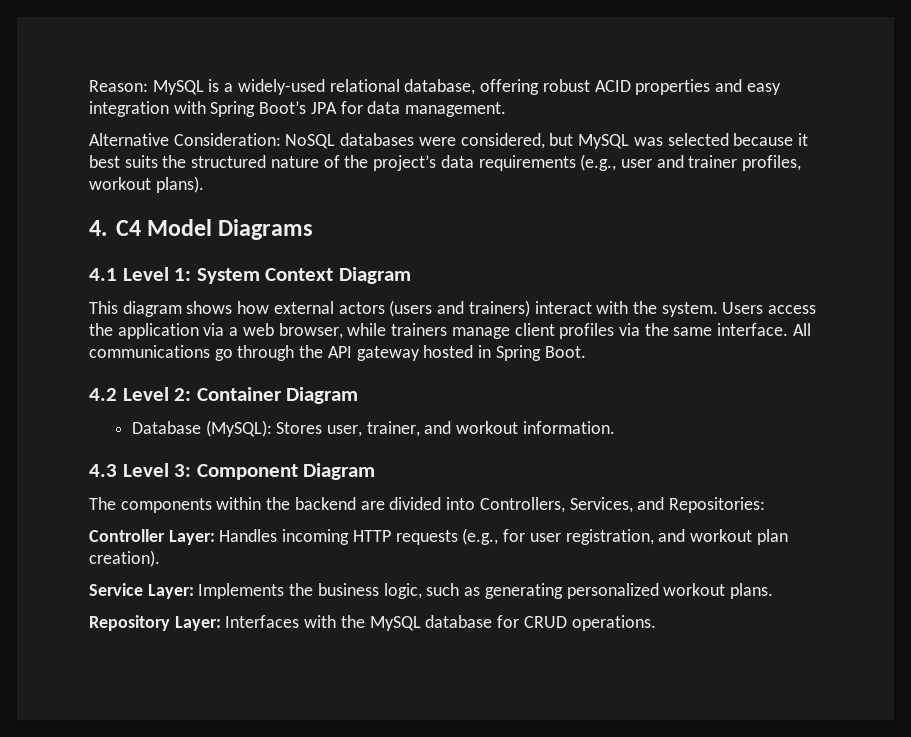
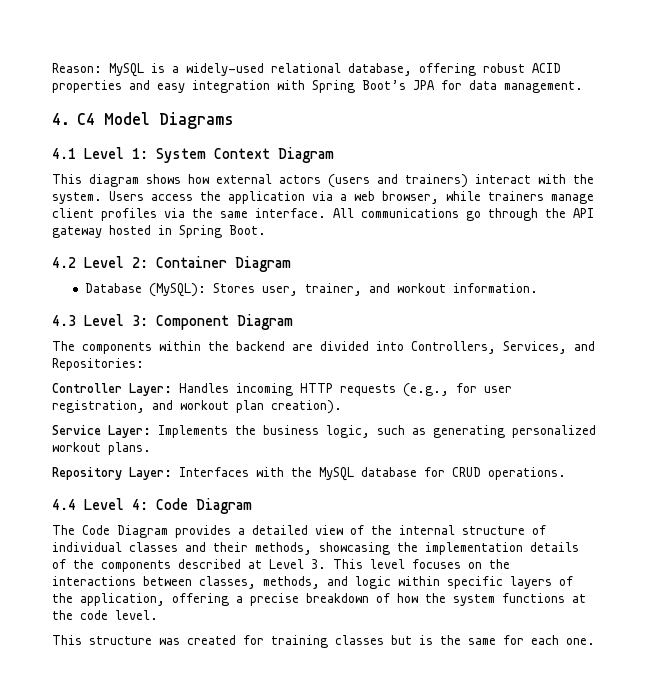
[89,133,808,149] [89,154,802,171] [89,176,204,193] // Alternative Consideration: NoSQL databases were considered, but MySQL was selected because it best suits the structured nature of the project’s data requirements (e.g., user and trainer profiles, workout plans). -> (583, 87) none
(656, 623) none -> [52,498,252,514] [52,525,546,538] [52,542,579,555] [52,559,510,572] [52,576,573,589] [52,593,586,606] [52,610,158,620] [52,635,595,648] // 4.4 Level 4: Code Diagram // The Code Diagram provides a detailed view of the internal structure of individual classes and their methods, showcasing the implementation details of the components described at Level 3. This level focuses on the interactions between classes, methods, and logic within specific layers of the application, offering a precise breakdown of how the system functions at the code level. // This structure was created for training classes but is the same for each one.

